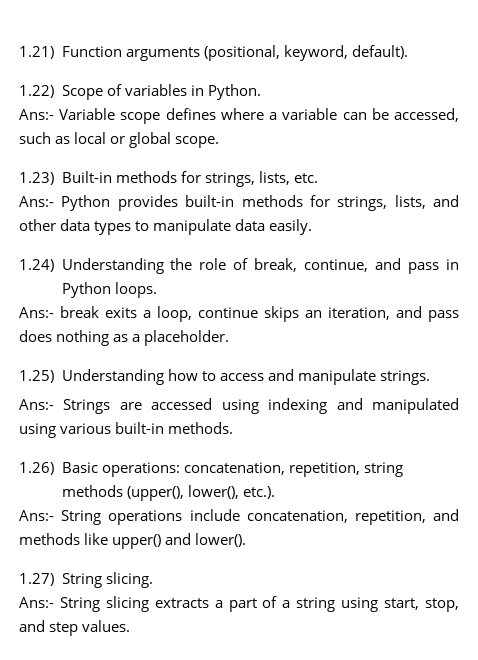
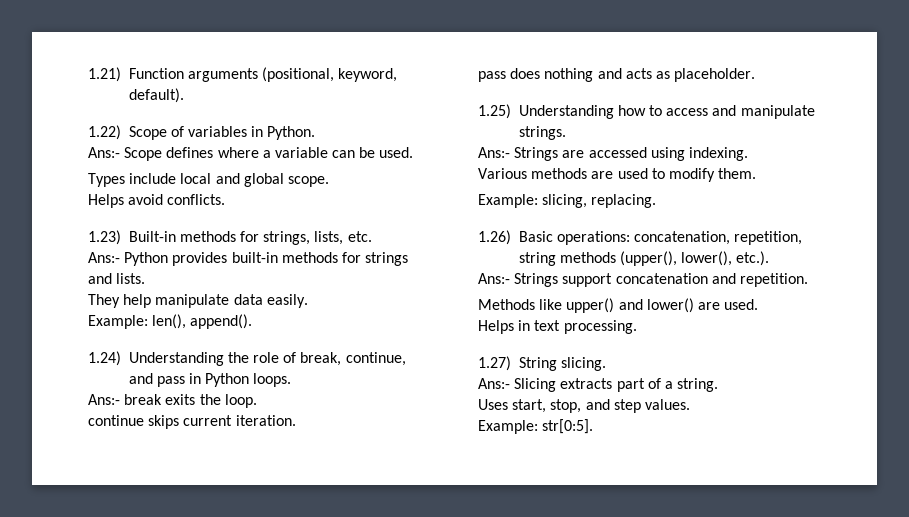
[59,108,161,124] Variable scope -> [124,147,163,161] Scope
[394,108,460,122] [19,132,126,144] accessed, such as local or -> [379,147,414,158] [88,173,240,187] used. // Types include local and
(220, 142) none -> [88,194,226,208] // Helps avoid conflicts.
[337,195,459,211] [19,219,150,235] strings, lists, and other data types to -> [365,252,409,266] [88,273,146,284] [88,294,152,308] strings and lists. // They help
(313, 227) none -> [88,314,253,329] // Example: len(), append().
[143,306,459,322] [19,330,141,346] a loop, continue skips an iteration, and pass does nothing as a -> [199,394,257,408] [88,415,296,429] [478,68,670,82] the loop. // continue skips current iteration. // pass does nothing and acts as
[268,398,460,414] [19,422,234,438] indexing and manipulated using various built-in methods. -> [688,147,748,161] [478,168,757,182] [478,194,657,208] indexing. // Various methods are used to modify them. // Example: slicing, replacing.
[61,509,459,525] [19,533,247,549] String operations include concatenation, repetition, and methods like upper() and lower(). -> [514,273,808,287] [478,298,759,313] [478,320,637,334] Strings support concatenation and repetition. // Methods like upper() and lower() are used. // Helps in text processing.
[59,596,223,612] String slicing extracts a -> [514,378,613,392] Slicing extracts
[296,597,379,612] string using -> [677,378,719,392] [478,399,508,410] string. // Uses
(131, 626) none -> [478,419,594,434] // Example: str[0:5].

